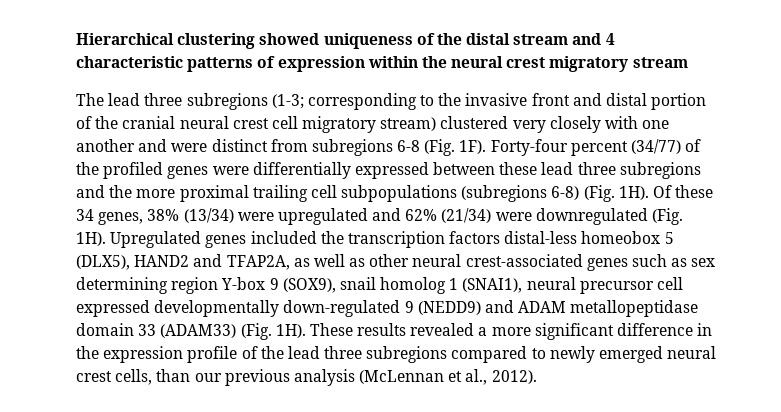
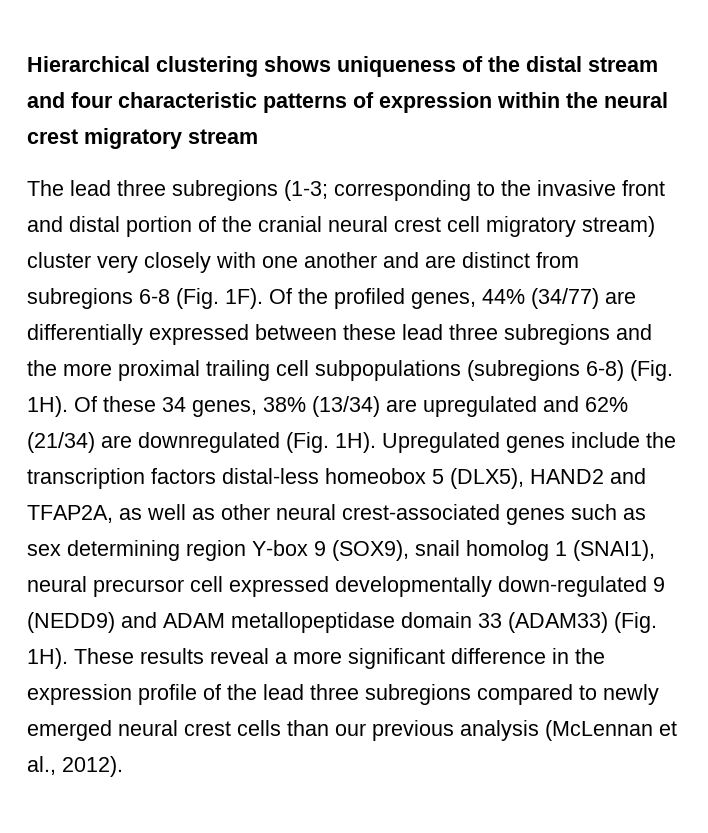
[259,33,320,45] showed -> [264,56,331,72] shows
[605,33,615,45] 4 -> [71,92,113,108] four
[440,116,509,129] clustered -> [27,252,91,268] cluster
[171,143,208,152] were -> [425,255,456,268] are
[490,139,702,156] [76,162,249,179] Forty-four percent (34/77) of the profiled genes were -> [269,288,636,309] Of the profiled genes, 44% (34/77) are
[237,212,274,221] were -> [386,399,417,412] are
[495,212,532,221] were -> [101,435,132,448] are
[250,231,317,244] included -> [571,432,640,448] include
[410,323,475,336] revealed -> [210,648,269,664] reveal
[115,369,153,385] cells, -> [237,720,281,736] cells

